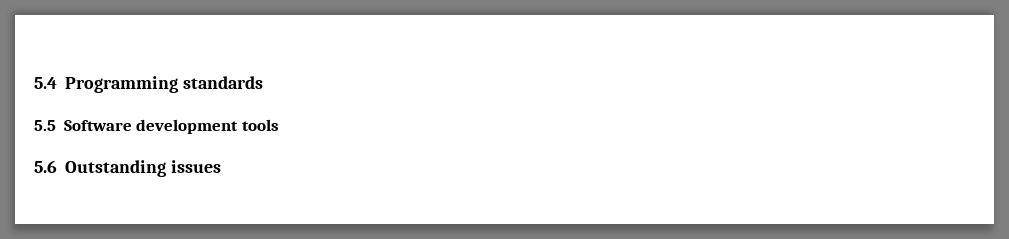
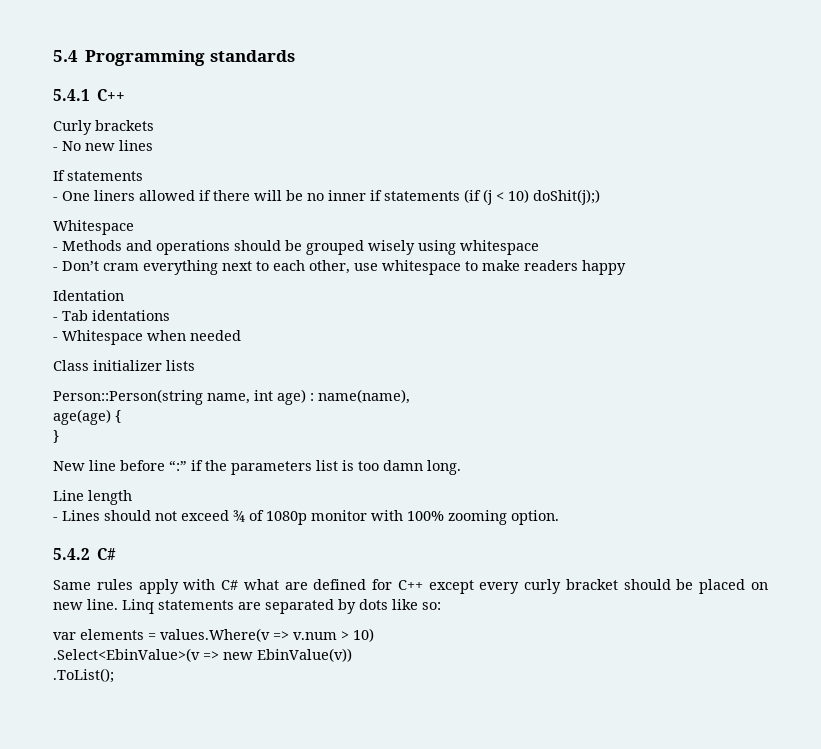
[34,119,279,134] [34,160,221,177] 5.5 Software development tools // 5.6 Outstanding issues -> [53,89,126,101] [53,120,154,135] [53,140,153,151] [53,170,143,181] [53,189,600,205] [53,220,134,235] [53,240,539,255] [53,260,626,275] [53,290,124,301] [53,310,170,321] [53,330,241,345] [53,360,195,371] [53,389,410,405] [53,409,121,425] [53,430,59,443] [53,460,461,475] [53,490,132,505] [53,510,559,525] [53,548,117,560] [53,579,768,594] [53,599,441,614] [53,628,374,642] [53,648,352,662] [53,668,114,683] 5.4.1 C++ // Curly brackets // - No new lines // If statements // - One liners allowed if there will be no inner if statements (if (j < 10) doShit(j);) // Whitespace // - Methods and operations should be grouped wisely using whitespace // - Don’t cram everything next to each other, use whitespace to make readers happy // Identation // - Tab identations // - Whitespace when needed // Class initializer lists // Person::Person(string name, int age) : name(name), // age(age) { // } // New line before “:” if the parameters list is too damn long. // Line length // - Lines should not exceed ¾ of 1080p monitor with 100% zooming option. // 5.4.2 C# // Same rules apply with C# what are defined for C++ except every curly bracket should be placed on new line. Linq statements are separated by dots like so: // var elements = values.Where(v => v.num > 10) // .Select<EbinValue>(v => new EbinValue(v)) // .ToList();

